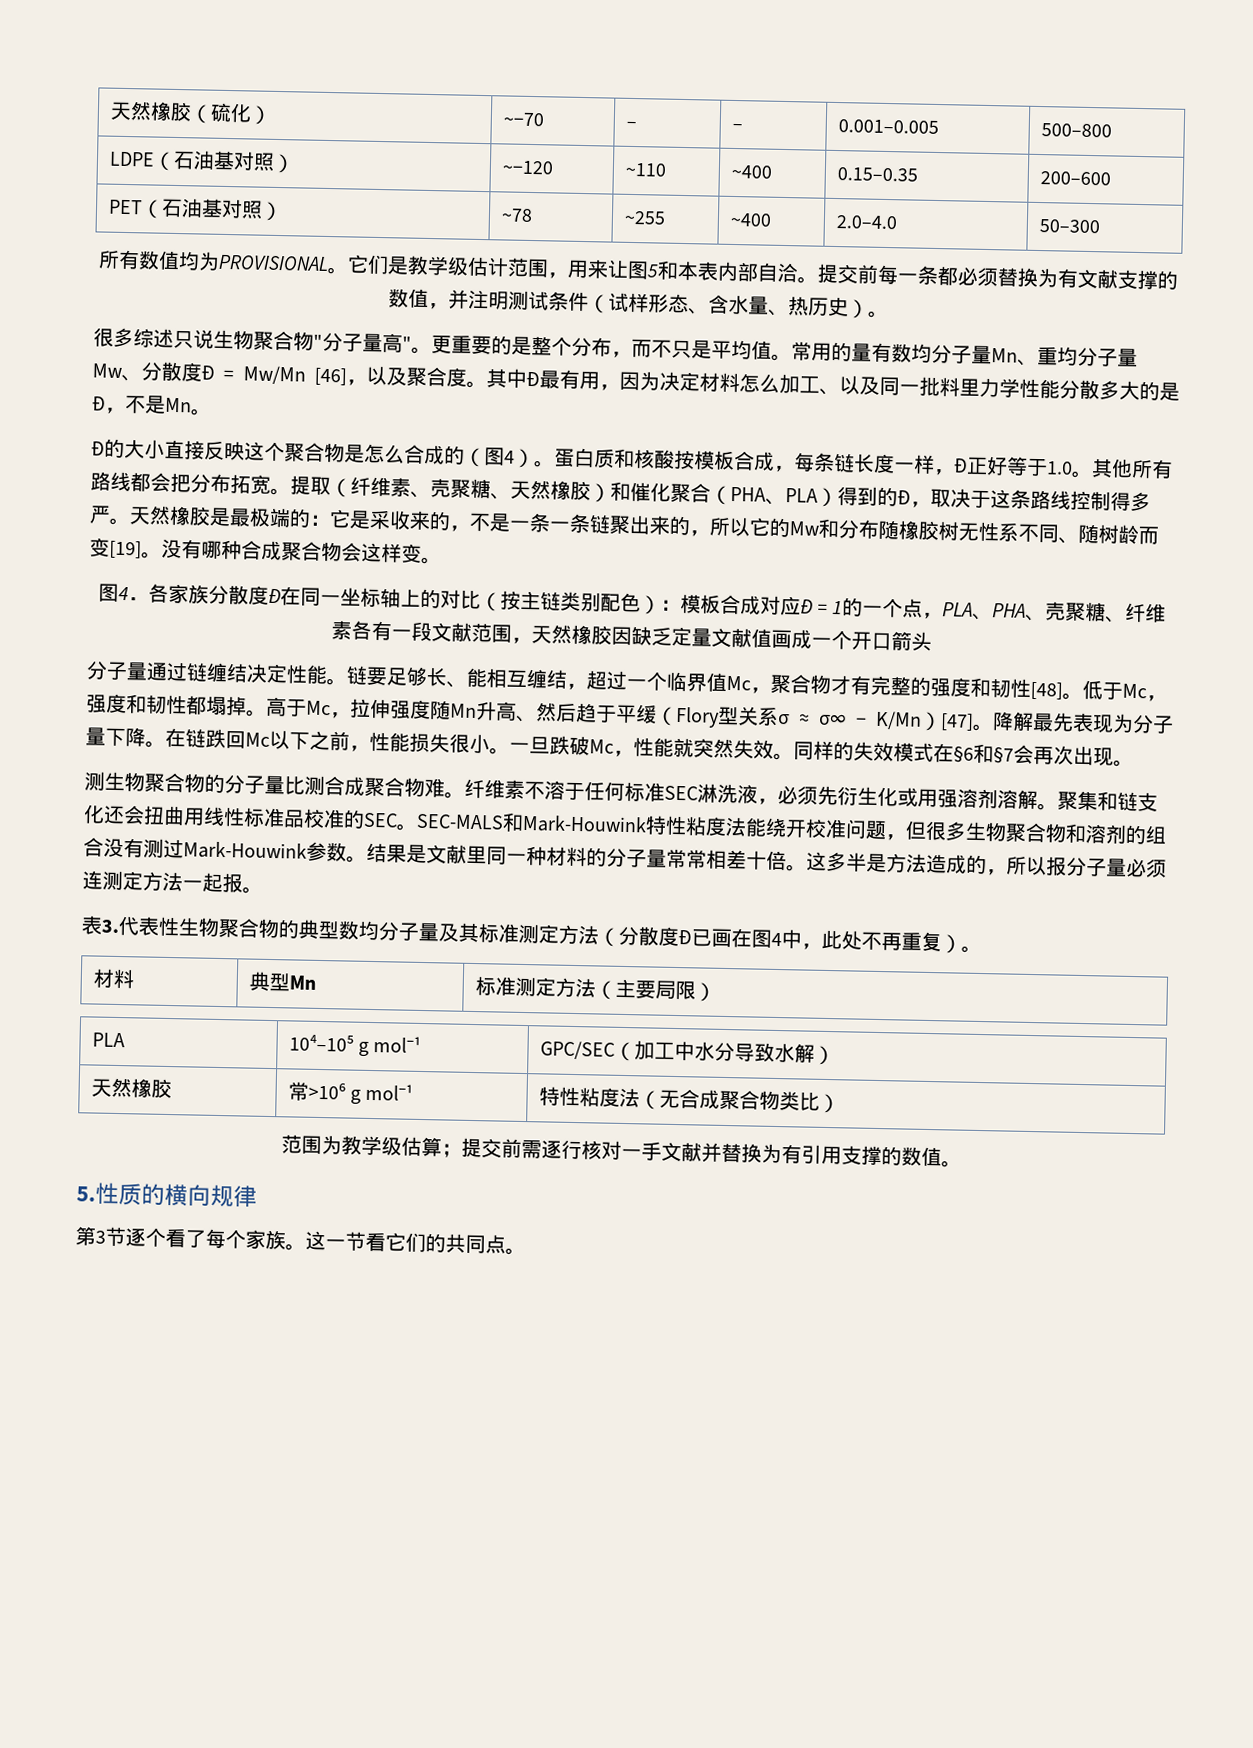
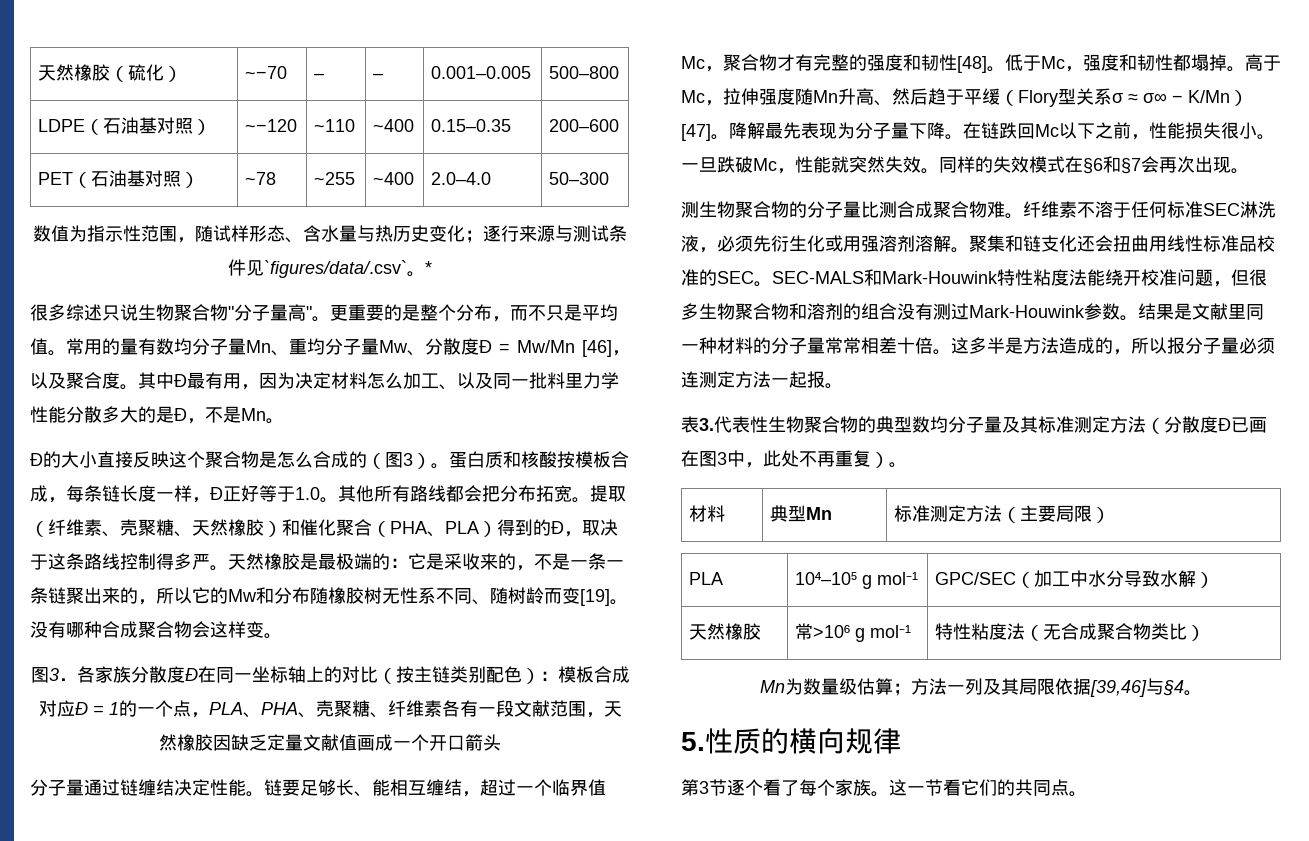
[98,249,1179,290] [387,288,889,319] 所有数值均为PROVISIONAL。它们是教学级估计范围，用来让图5和本表内部自洽。提交前每一条都必须替换为有文献支撑的数值，并注明测试条件（试样形态、含水量、热历史）。 -> [33,225,627,243] [228,259,432,278] 数值为指示性范围，随试样形态、含水量与热历史变化；逐行来源与测试条件见`figures/data/.csv`。*
[504,450,515,464] 4 -> [403,453,413,466] 3
[117,586,129,601] 4 -> [48,668,59,681] 3
[771,932,782,947] 4 -> [717,452,727,465] 3
[280,1134,942,1167] 范围为教学级估算；提交前需逐行核对一手文献并替换为有引用支撑的数值 -> [760,678,1184,697] Mn为数量级估算；方法一列及其局限依据[39,46]与§4

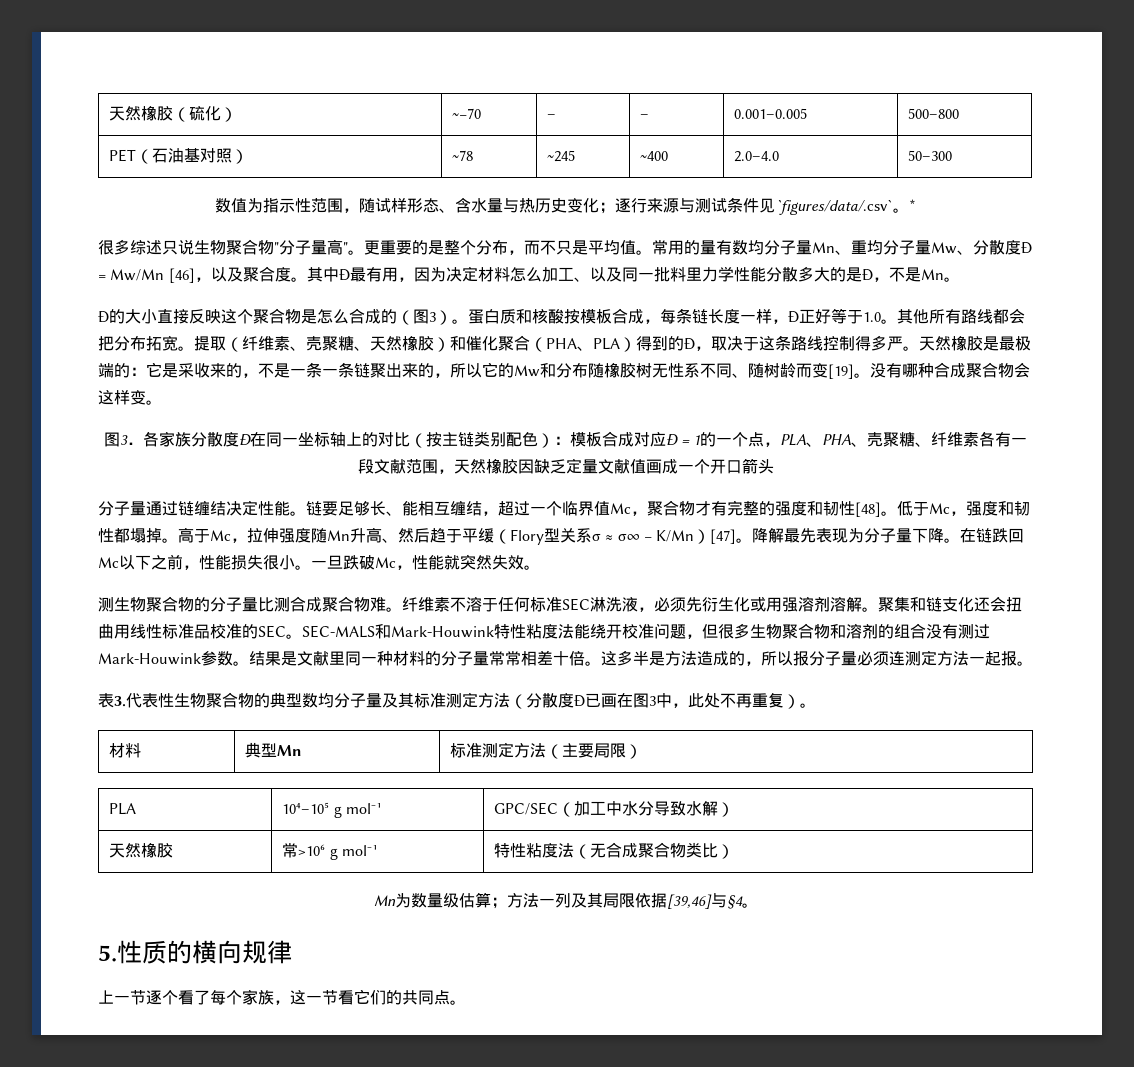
[38,117,212,135] [245,119,298,132] [314,119,356,132] [373,119,415,132] [431,119,512,132] [549,119,620,132] // LDPE（石油基对照） | ~−120 | ~110 | ~400 | 0.15–0.35 | 200–600 -> (960, 113) none
[314,172,356,185] ~255 -> [547,150,576,162] ~245
[939,156,1249,174] 同样的失效模式在§6和§7会再次出现。 -> (540, 567) none
[681,779,709,796] 第3 -> [98,990,130,1004] 上一
[871,791,889,797] 。 -> [274,1000,290,1005] ，

